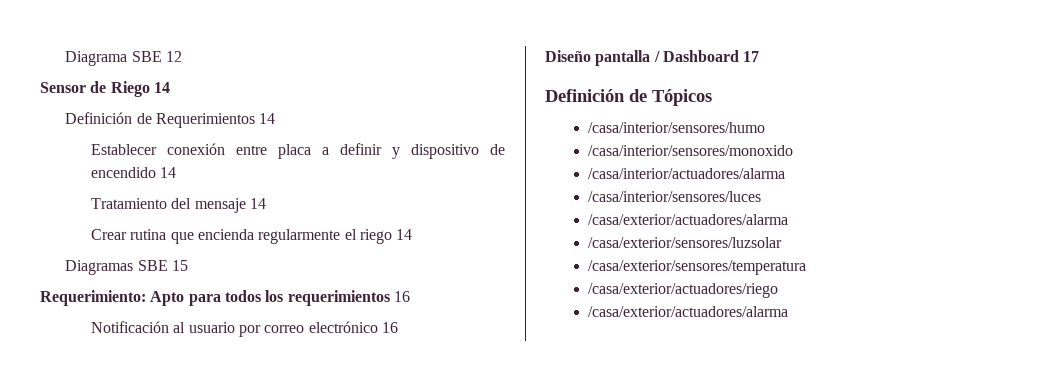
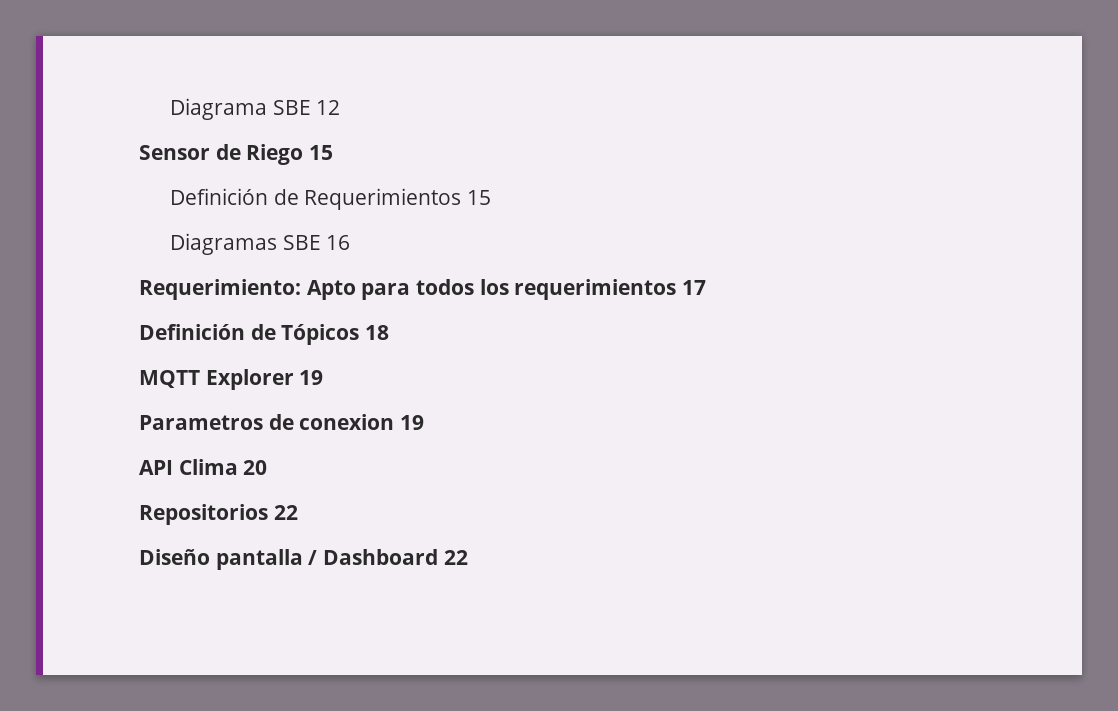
[153,82,170,93] 14 -> [309,145,334,160] 15
[259,113,276,124] [90,143,505,159] [90,167,177,178] [90,198,266,213] [90,229,413,244] 14 // Establecer conexión entre placa a definir y dispositivo de encendido 14 // Tratamiento del mensaje 14 // Crear rutina que encienda regularmente el riego 14 -> [466,190,491,205] 15
[172,260,189,271] 15 -> [326,235,351,250] 16
[393,291,410,302] [90,321,398,337] [545,50,760,66] [545,89,712,106] [588,122,766,133] [588,145,794,156] [588,168,786,179] [588,191,762,202] [588,214,789,225] [588,237,783,248] [588,260,807,275] [588,283,779,298] [588,306,789,317] 16 // Notificación al usuario por correo electrónico 16 // Diseño pantalla / Dashboard 17 // Definición de Tópicos // /casa/interior/sensores/humo // /casa/interior/sensores/monoxido // /casa/interior/actuadores/alarma // /casa/interior/sensores/luces // /casa/exterior/actuadores/alarma // /casa/exterior/sensores/luzsolar // /casa/exterior/sensores/temperatura // /casa/exterior/actuadores/riego // /casa/exterior/actuadores/alarma -> [682,280,707,295] [139,324,389,345] [139,369,324,390] [139,414,425,430] [139,459,268,475] [139,504,298,525] [139,549,468,570] 17 // Definición de Tópicos 18 // MQTT Explorer 19 // Parametros de conexion 19 // API Clima 20 // Repositorios 22 // Diseño pantalla / Dashboard 22

